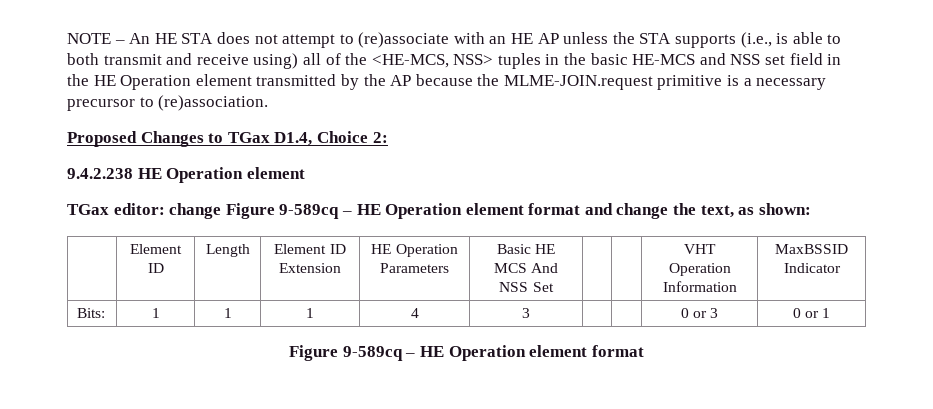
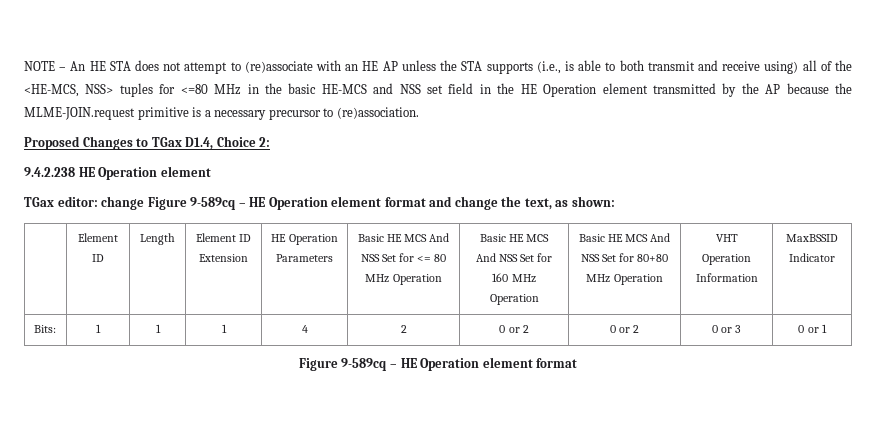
(541, 61) none -> [159,84,242,95] for <=80 MHz
(554, 287) | | -> [399,253,447,262] [365,274,442,285] [479,234,550,242] [475,253,553,262] [492,273,536,283] [489,294,539,305] [578,233,671,242] [580,253,669,262] [586,274,663,285] for <= 80 MHz Operation | Basic HE MCS And NSS Set for 160 MHz Operation | Basic HE MCS And NSS Set for 80+80 MHz Operation
[522,308,530,318] 3 | | -> [400,325,407,333] [499,325,529,333] [609,325,640,333] 2 | 0 or 2 | 0 or 2

